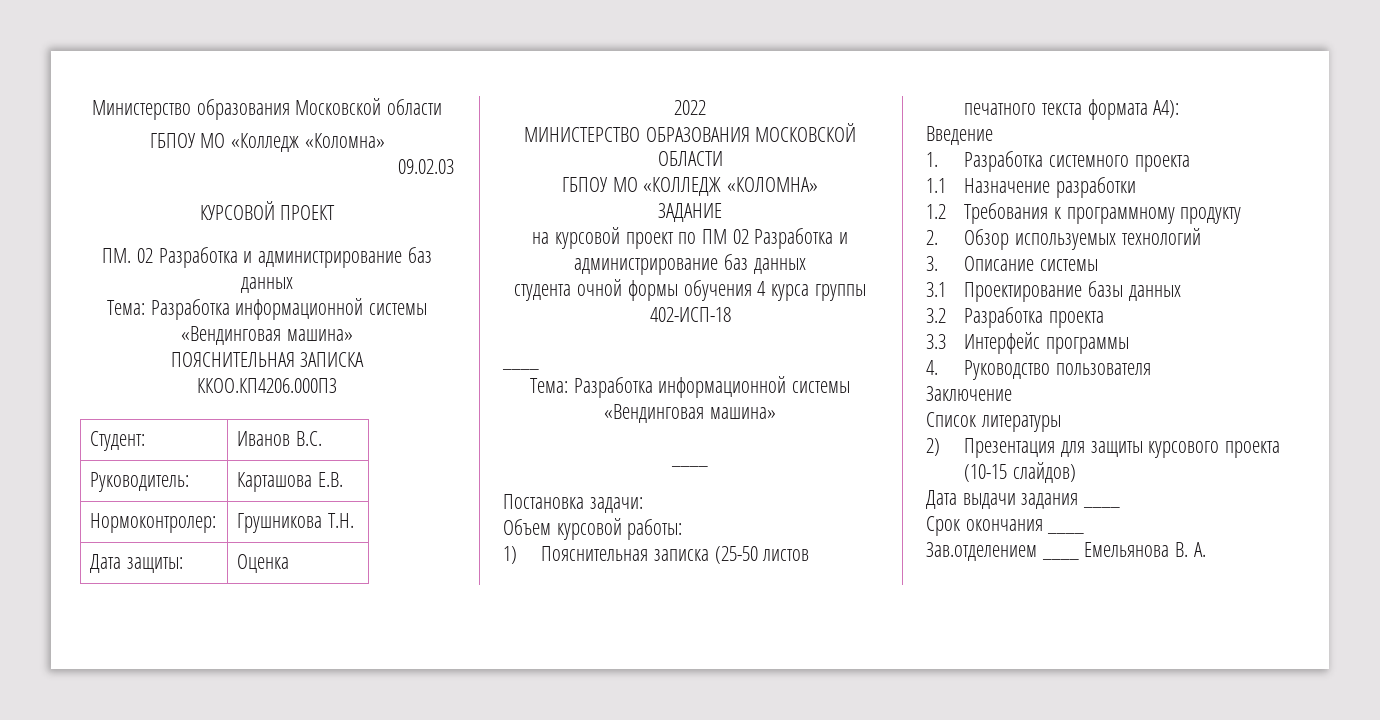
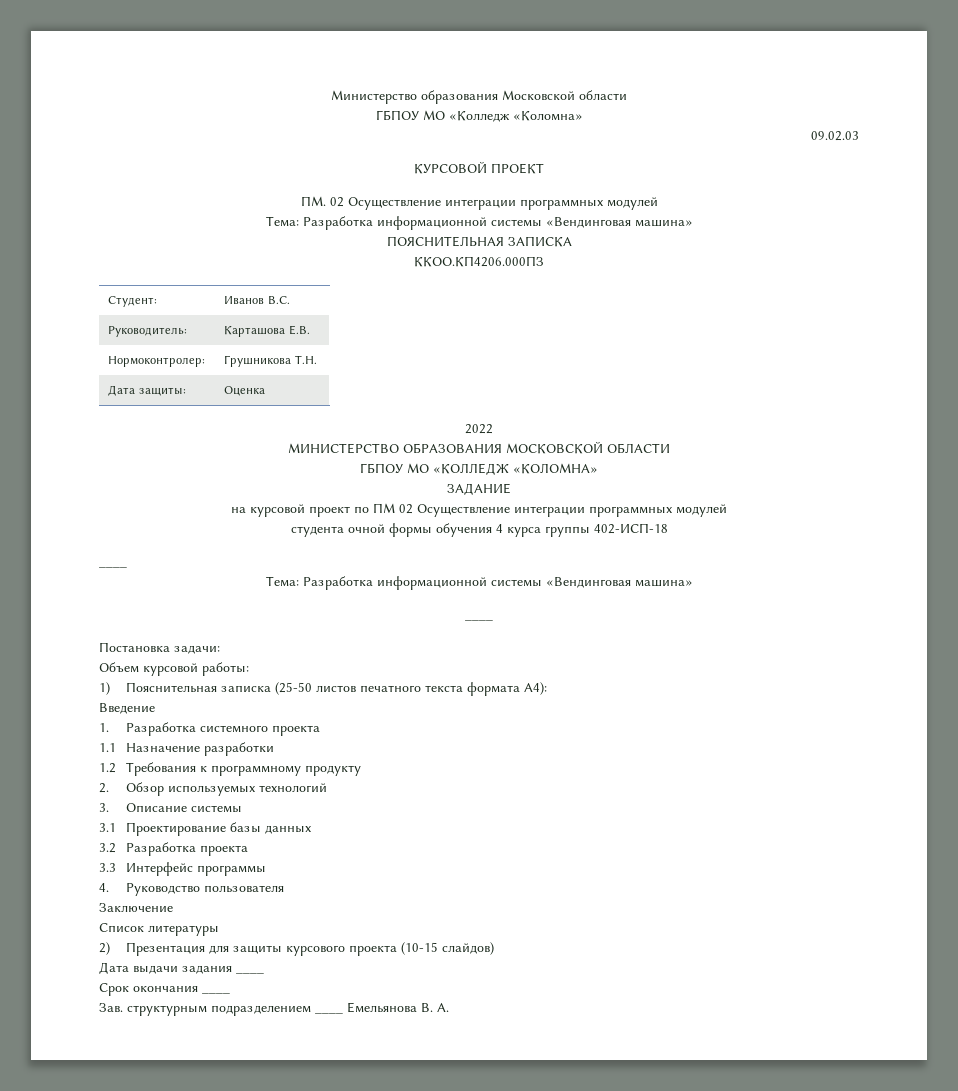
[158,247,432,268] [241,277,293,293] Разработка и администрирование баз данных -> [347,197,658,210] Осуществление интеграции программных модулей
[754,228,848,249] [574,254,806,275] Разработка и администрирование баз данных -> [417,504,727,517] Осуществление интеграции программных модулей
[926,542,1037,561] Зав.отделением -> [99,1003,311,1016] Зав. структурным подразделением

